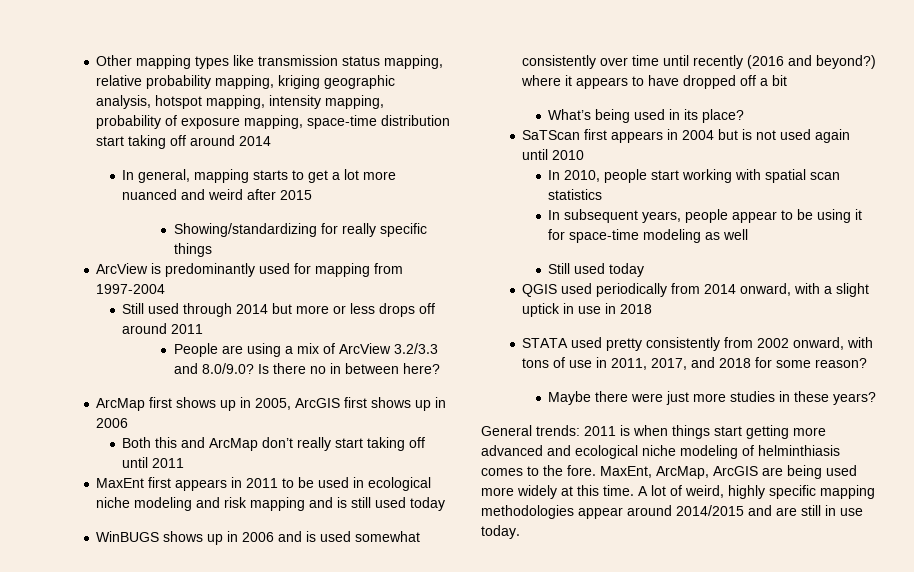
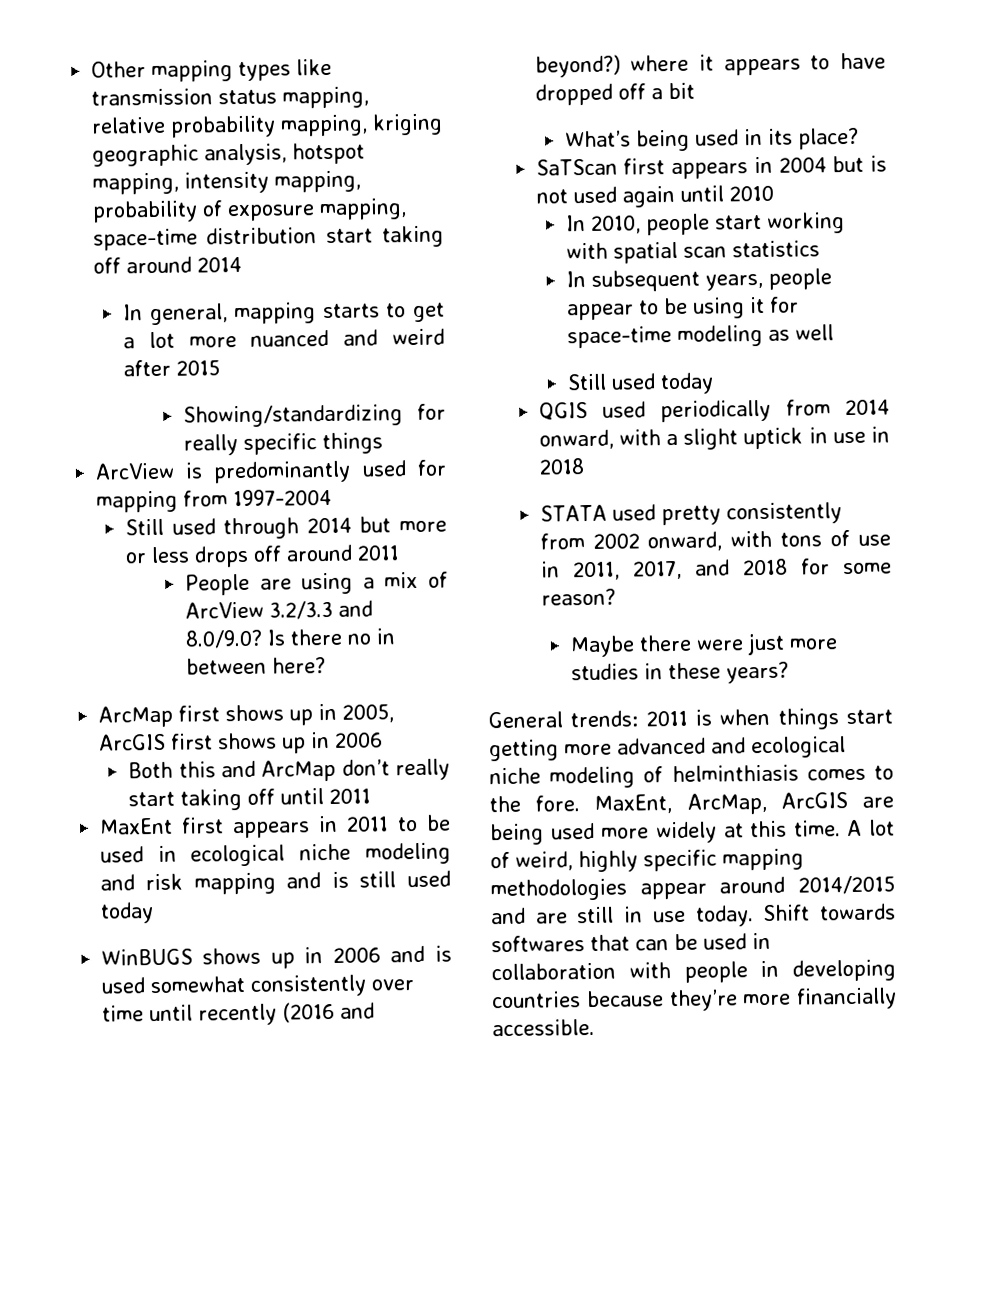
(520, 532) none -> [763,903,896,922] [491,932,771,953] [491,959,896,983] [491,987,897,1012] [492,1018,595,1037] Shift towards softwares that can be used in collaboration with people in developing countries because they’re more financially accessible.

